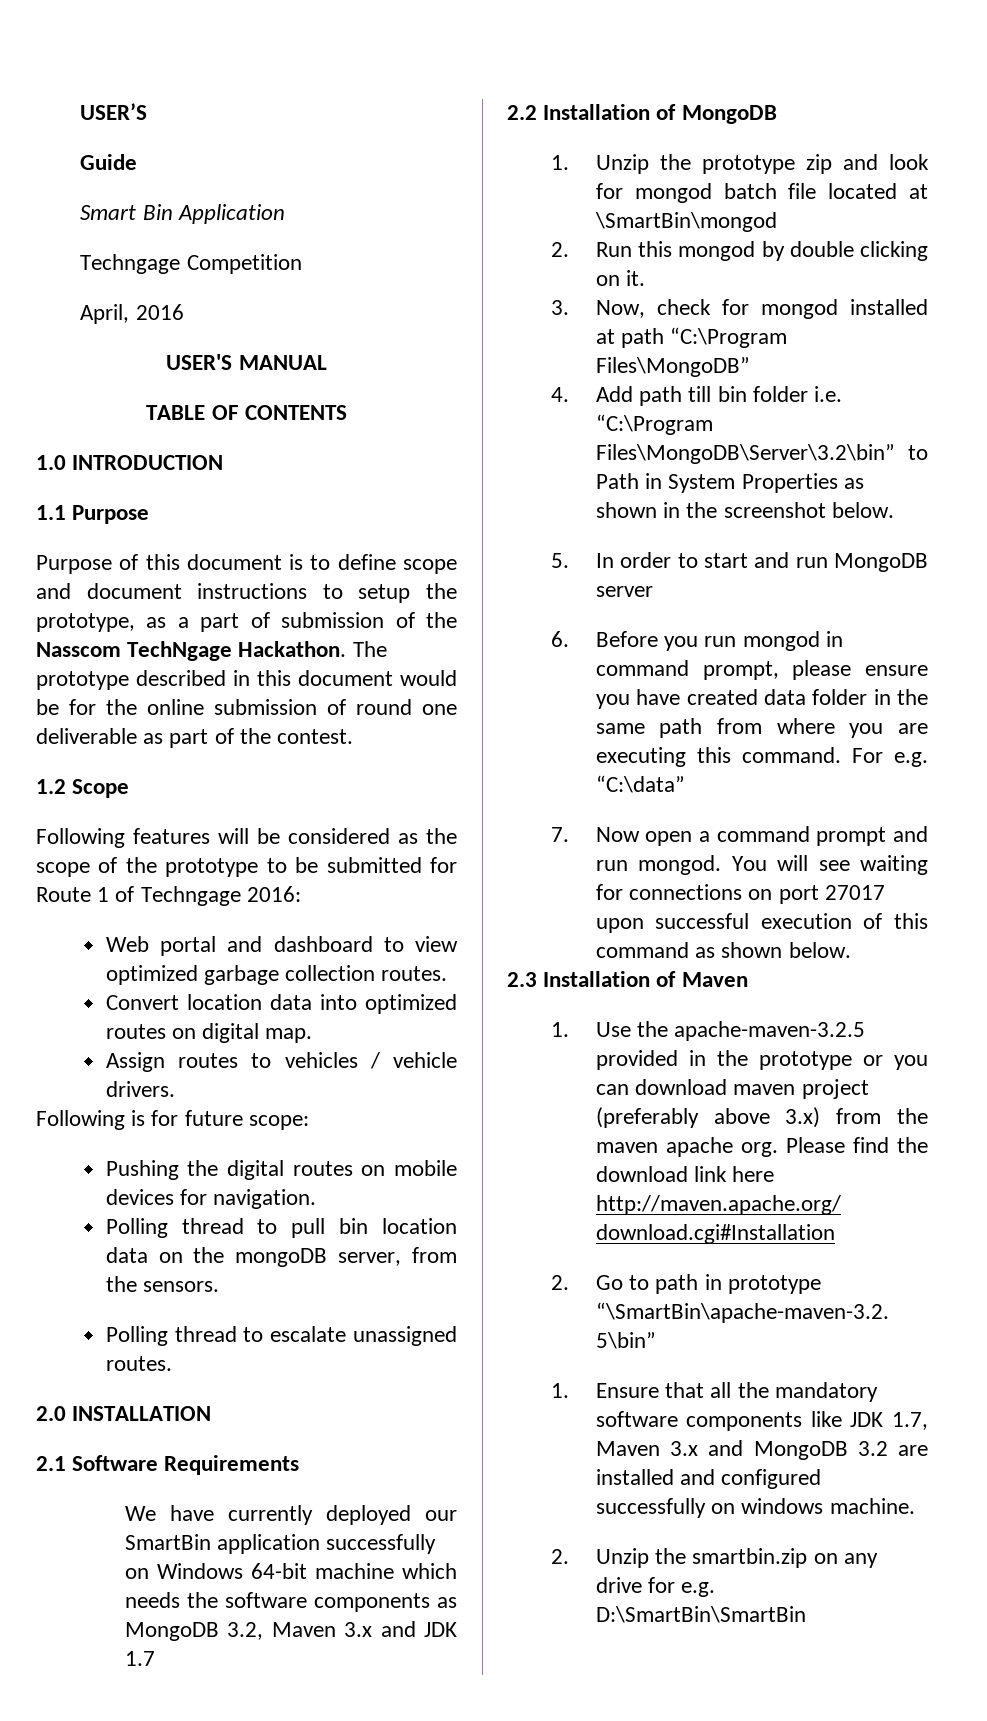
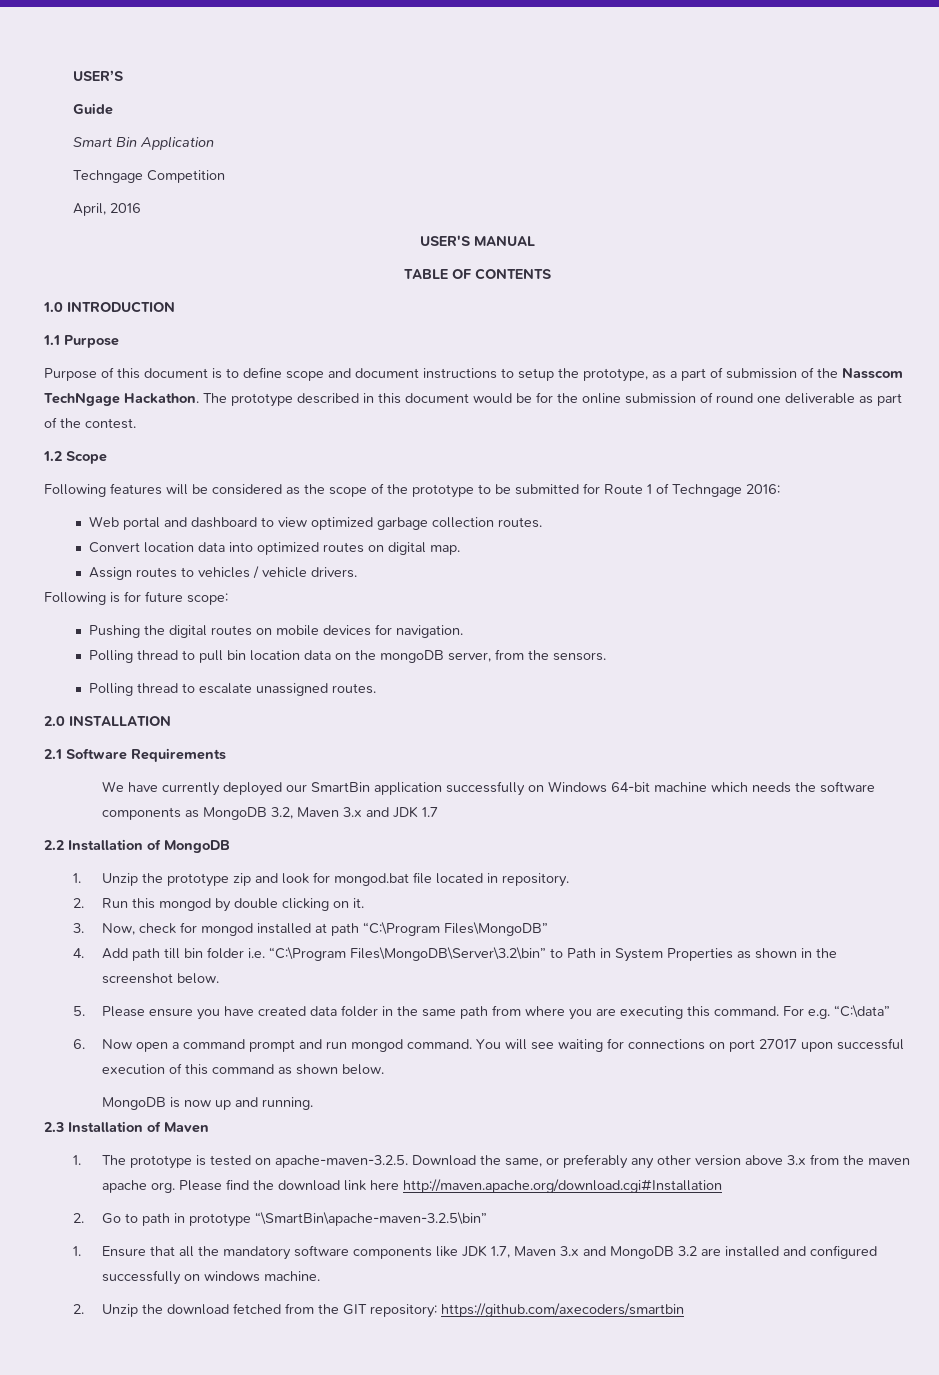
[634,183,928,203] [594,212,777,232] mongod batch file located at \SmartBin\mongod -> [333,872,569,887] mongod.bat file located in repository.
[595,552,928,572] [595,586,653,597] [551,631,843,651] [595,660,852,680] In order to start and run MongoDB server // 6. Before you run mongod in command prompt, please -> [101,1006,145,1017] Please
[551,827,570,842] 7. -> [72,1039,85,1049] 6.
[638,855,722,875] mongod. -> [350,1039,472,1052] mongod command.
(851, 950) none -> [101,1097,313,1110] // MongoDB is now up and running.
[595,1021,866,1041] [595,1050,928,1070] [595,1079,869,1099] [595,1107,821,1128] Use the apache-maven-3.2.5 provided in the prototype or you can download maven project (preferably above 3.x) -> [101,1154,806,1169] The prototype is tested on apache-maven-3.2.5. Download the same, or preferably any other version above 3.x
[692,1548,878,1568] [595,1577,716,1597] [595,1606,806,1623] smartbin.zip on any drive for e.g. D:\SmartBin\SmartBin -> [166,1303,684,1318] download fetched from the GIT repository: https://github.com/axecoders/smartbin

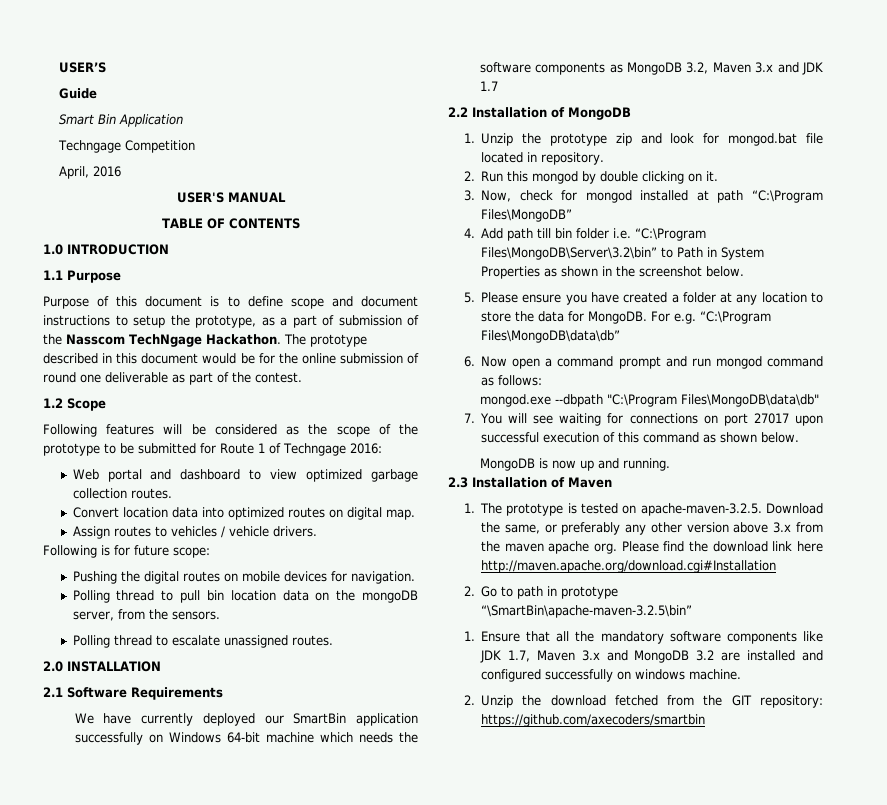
[309,1005,890,1020] data folder in the same path from where you are executing this command. For e.g. “C:\data” -> [671,292,823,305] [481,311,772,324] [481,330,621,343] a folder at any location to store the data for MongoDB. For e.g. “C:\Program Files\MongoDB\data\db”
[406,1039,472,1049] command. -> [767,356,823,367] [481,375,543,386] [479,394,819,407] [463,413,475,423] command as follows: // mongod.exe --dbpath "C:\Program Files\MongoDB\data\db" // 7.

